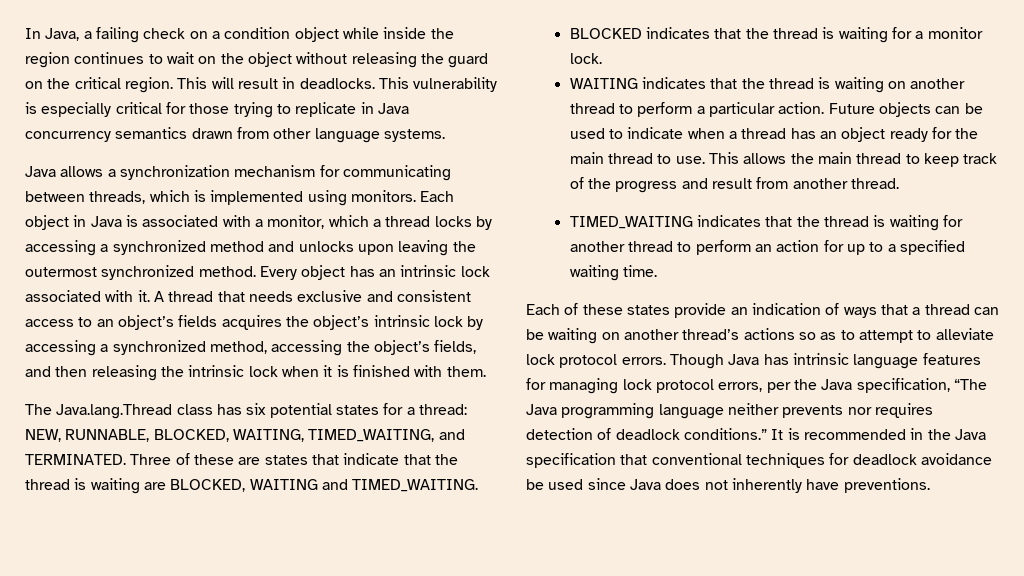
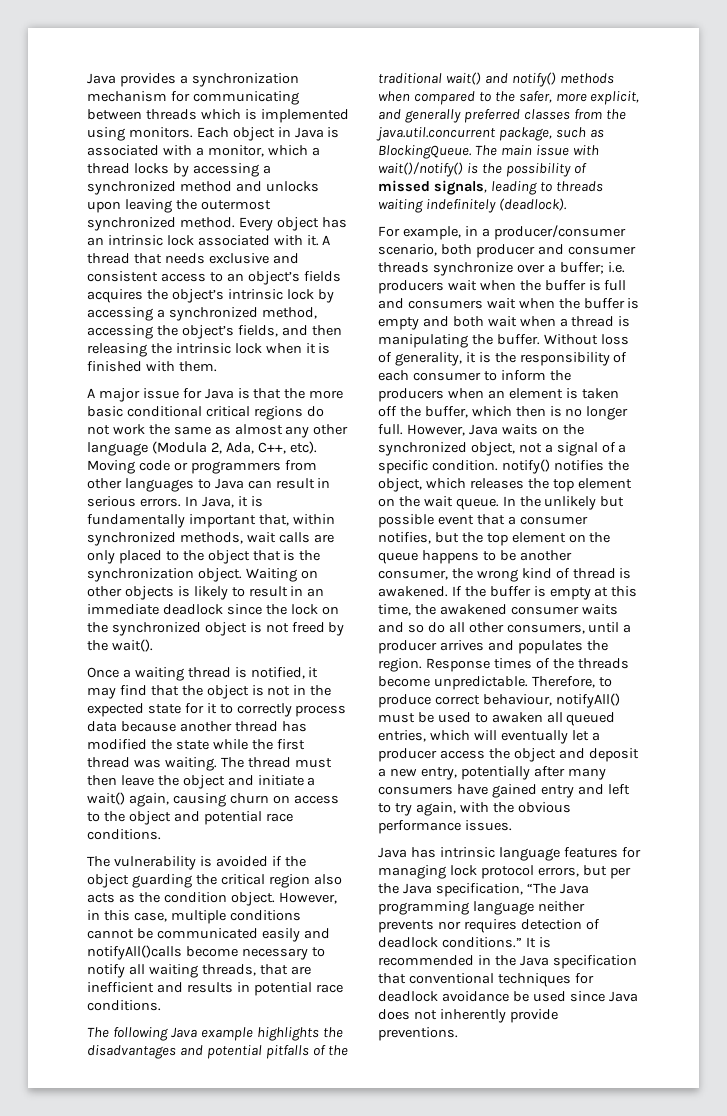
[25,27,454,43] [25,52,489,68] [25,77,498,93] [25,102,409,118] [25,127,445,143] [25,166,104,177] In Java, a failing check on a condition object while inside the region continues to wait on the object without releasing the guard on the critical region. This will result in deadlocks. This vulnerability is especially critical for those trying to replicate in Java concurrency semantics drawn from other language systems. // Java allows -> [87,73,176,87] Java provides
[89,191,146,204] threads, -> [145,109,197,120] threads
[25,403,467,419] [25,429,465,442] [25,453,458,465] [25,478,479,494] [569,27,983,43] [569,53,602,64] [569,77,966,93] [569,102,983,117] [569,127,979,142] [569,152,998,167] [569,177,899,193] [569,215,963,231] [569,240,965,255] [569,265,657,281] [526,303,999,318] [526,328,994,344] [526,354,724,369] The Java.lang.Thread class has six potential states for a thread: NEW, RUNNABLE, BLOCKED, WAITING, TIMED_WAITING, and TERMINATED. Three of these are states that indicate that the thread is waiting are BLOCKED, WAITING and TIMED_WAITING. // BLOCKED indicates that the thread is waiting for a monitor lock. // WAITING indicates that the thread is waiting on another thread to perform a particular action. Future objects can be used to indicate when a thread has an object ready for the main thread to use. This allows the main thread to keep track of the progress and result from another thread. // TIMED_WAITING indicates that the thread is waiting for another thread to perform an action for up to a specified waiting time. // Each of these states provide an indication of ways that a thread can be waiting on another thread’s actions so as to attempt to alleviate lock protocol errors. Though -> [87,388,344,402] [87,406,324,420] [87,424,349,438] [87,441,317,456] [87,460,317,474] [87,478,331,492] [87,496,263,508] [87,514,335,528] [87,532,334,546] [87,550,321,564] [87,568,318,582] [87,586,325,600] [87,604,339,615] [87,622,345,636] [87,639,153,652] [87,667,319,681] [87,685,332,699] [87,703,347,717] [87,721,307,732] [87,739,305,750] [87,757,332,771] [87,775,316,789] [87,792,339,807] [87,811,293,825] [87,829,161,840] [87,856,306,870] [87,874,342,888] [87,892,337,906] [87,910,301,924] [87,928,330,942] [87,945,325,960] [87,964,311,978] [87,982,343,996] [87,1000,161,1011] [87,1027,343,1041] [87,1045,348,1059] [378,72,614,87] [378,91,640,105] [378,109,626,123] [376,127,604,141] [378,145,599,159] [378,162,587,177] [378,180,603,195] [378,198,567,213] [378,225,626,240] [378,244,636,258] [378,262,625,276] [378,280,627,294] [378,298,640,309] [378,316,631,330] [378,334,629,348] [378,352,628,366] [378,370,571,381] [378,388,619,402] [378,406,629,420] [378,424,584,436] [378,442,627,456] [378,459,629,474] [378,478,632,492] [378,496,625,510] [378,514,588,528] [378,532,611,546] [378,550,572,564] [378,568,632,582] [378,586,638,600] [378,604,618,616] [378,622,632,634] [378,640,608,654] [378,658,629,672] [378,676,612,690] [378,693,620,708] [378,712,616,726] [378,730,600,744] [378,748,639,762] [378,766,606,780] [378,784,630,798] [378,802,571,816] [378,820,512,834] A major issue for Java is that the more basic conditional critical regions do not work the same as almost any other language (Modula 2, Ada, C++, etc). Moving code or programmers from other languages to Java can result in serious errors. In Java, it is fundamentally important that, within synchronized methods, wait calls are only placed to the object that is the synchronization object. Waiting on other objects is likely to result in an immediate deadlock since the lock on the synchronized object is not freed by the wait(). // Once a waiting thread is notified, it may find that the object is not in the expected state for it to correctly process data because another thread has modified the state while the first thread was waiting. The thread must then leave the object and initiate a wait() again, causing churn on access to the object and potential race conditions. // The vulnerability is avoided if the object guarding the critical region also acts as the condition object. However, in this case, multiple conditions cannot be communicated easily and notifyAll()calls become necessary to notify all waiting threads, that are inefficient and results in potential race conditions. // The following Java example highlights the disadvantages and potential pitfalls of the traditional wait() and notify() methods when compared to the safer, more explicit, and generally preferred classes from the java.util.concurrent package, such as BlockingQueue. The main issue with wait()/notify() is the possibility of missed signals, leading to threads waiting indefinitely (deadlock). // For example, in a producer/consumer scenario, both producer and consumer threads synchronize over a buffer; i.e. producers wait when the buffer is full and consumers wait when the buffer is empty and both wait when a thread is manipulating the buffer. Without loss of generality, it is the responsibility of each consumer to inform the producers when an element is taken off the buffer, which then is no longer full. However, Java waits on the synchronized object, not a signal of a specific condition. notify() notifies the object, which releases the top element on the wait queue. In the unlikely but possible event that a consumer notifies, but the top element on the queue happens to be another consumer, the wrong kind of thread is awakened. If the buffer is empty at this time, the awakened consumer waits and so do all other consumers, until a producer arrives and populates the region. Response times of the threads become unpredictable. Therefore, to produce correct behaviour, notifyAll() must be used to awaken all queued entries, which will eventually let a producer access the object and deposit a new entry, potentially after many consumers have gained entry and left to try again, with the obvious performance issues. //
(763, 387) none -> [582,865,607,876] but
[806,479,840,490] have -> [509,1009,558,1023] provide

